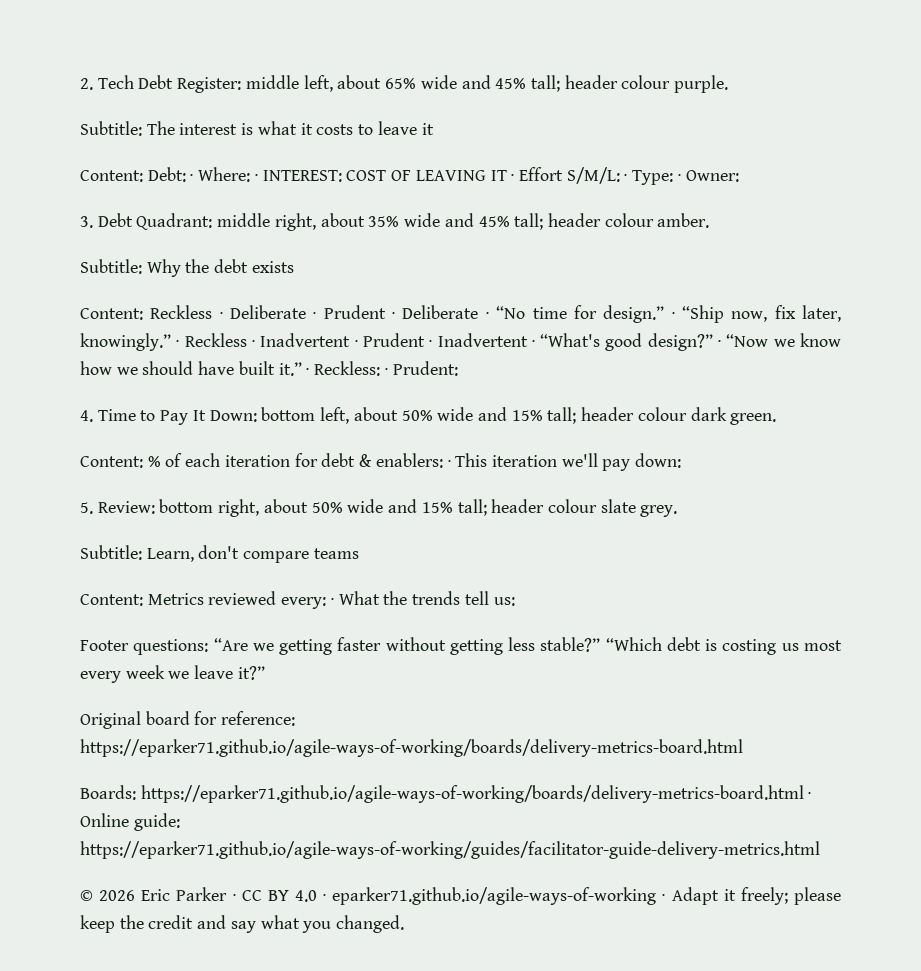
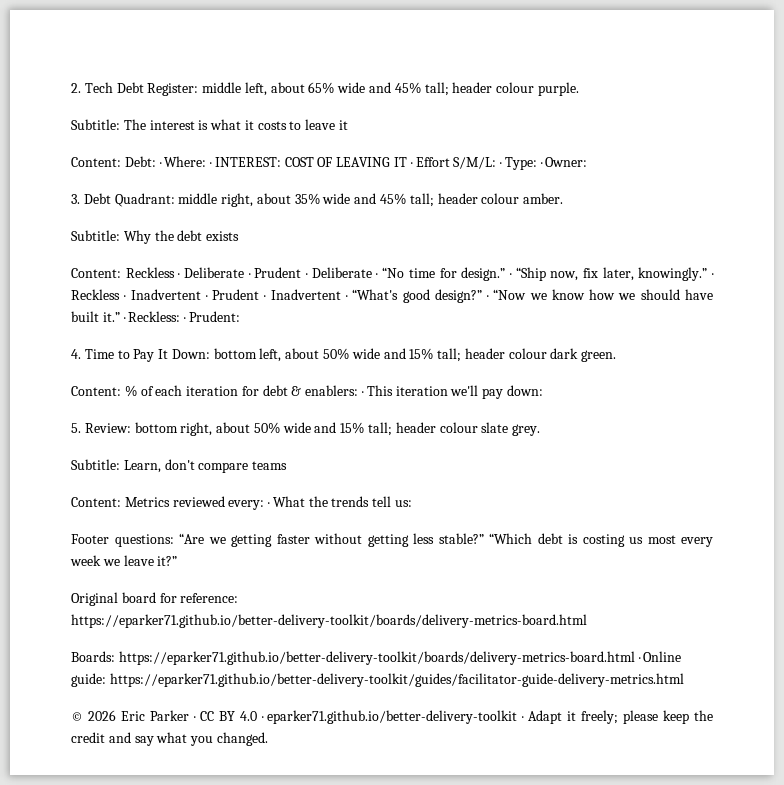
[80,739,743,757] https://eparker71.github.io/agile-ways-of-working/boards/delivery-metrics-board.html -> [71,614,587,628] https://eparker71.github.io/better-delivery-toolkit/boards/delivery-metrics-board.html
[140,785,804,803] https://eparker71.github.io/agile-ways-of-working/boards/delivery-metrics-board.html -> [118,651,635,665] https://eparker71.github.io/better-delivery-toolkit/boards/delivery-metrics-board.html
[80,841,820,859] https://eparker71.github.io/agile-ways-of-working/guides/facilitator-guide-delivery-metrics.html -> [109,673,684,687] https://eparker71.github.io/better-delivery-toolkit/guides/facilitator-guide-delivery-metrics.html
[332,887,657,905] eparker71.github.io/agile-ways-of-working -> [267,710,518,724] eparker71.github.io/better-delivery-toolkit

